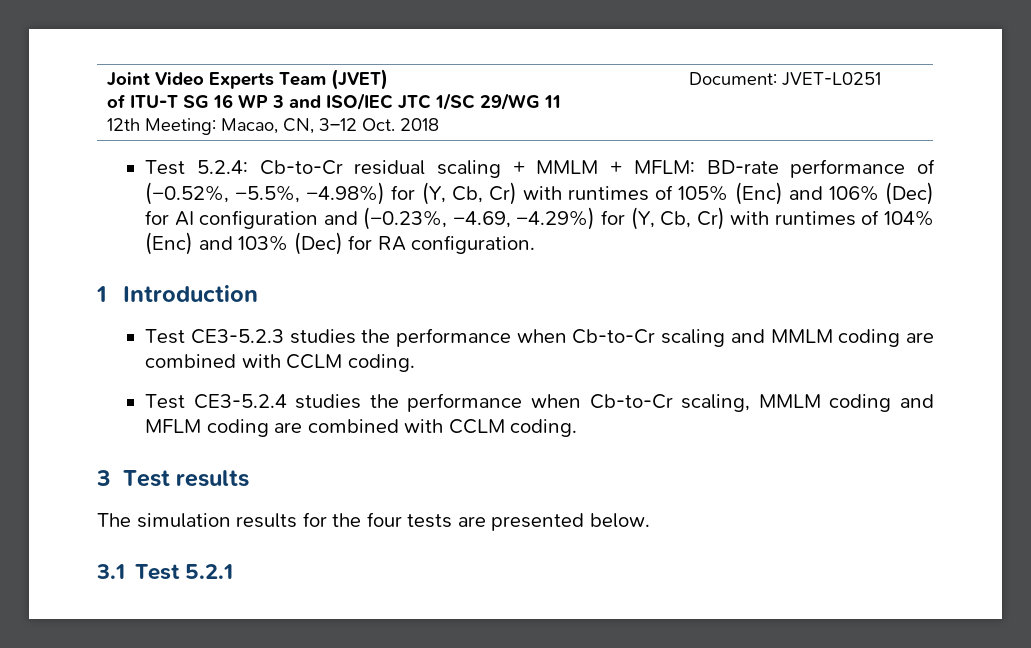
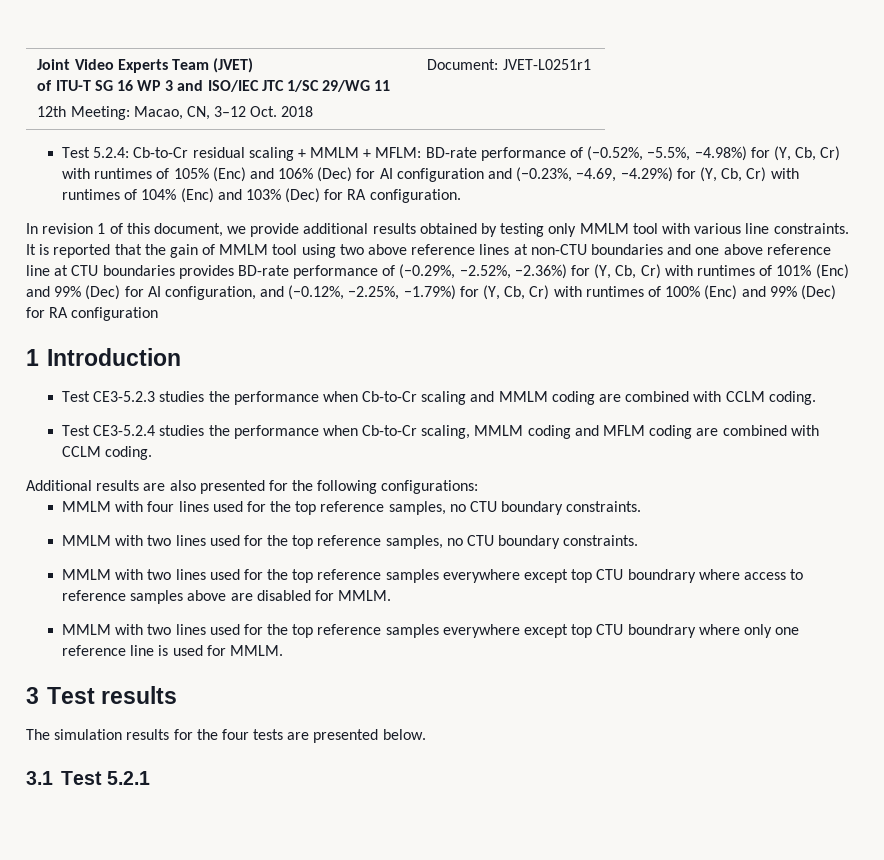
[781,72,881,86] JVET-L0251 -> [502,59,591,70] JVET-L0251r1
(536, 244) none -> [26,223,849,237] [26,244,831,258] [26,264,849,279] [26,285,836,300] [26,307,159,321] // In revision 1 of this document, we provide additional results obtained by testing only MMLM tool with various line constraints. It is reported that the gain of MMLM tool using two above reference lines at non-CTU boundaries and one above reference line at CTU boundaries provides BD-rate performance of (−0.29%, −2.52%, −2.36%) for (Y, Cb, Cr) with runtimes of 101% (Enc) and 99% (Dec) for AI configuration, and (−0.12%, −2.25%, −1.79%) for (Y, Cb, Cr) with runtimes of 100% (Enc) and 99% (Dec) for RA configuration
(578, 428) none -> [26,480,479,494] [62,501,642,515] [62,535,639,549] [62,569,804,583] [62,590,392,604] [62,624,800,638] [62,645,283,656] // Additional results are also presented for the following configurations: // MMLM with four lines used for the top reference samples, no CTU boundary constraints. // MMLM with two lines used for the top reference samples, no CTU boundary constraints. // MMLM with two lines used for the top reference samples everywhere except top CTU boundrary where access to reference samples above are disabled for MMLM. // MMLM with two lines used for the top reference samples everywhere except top CTU boundrary where only one reference line is used for MMLM.

